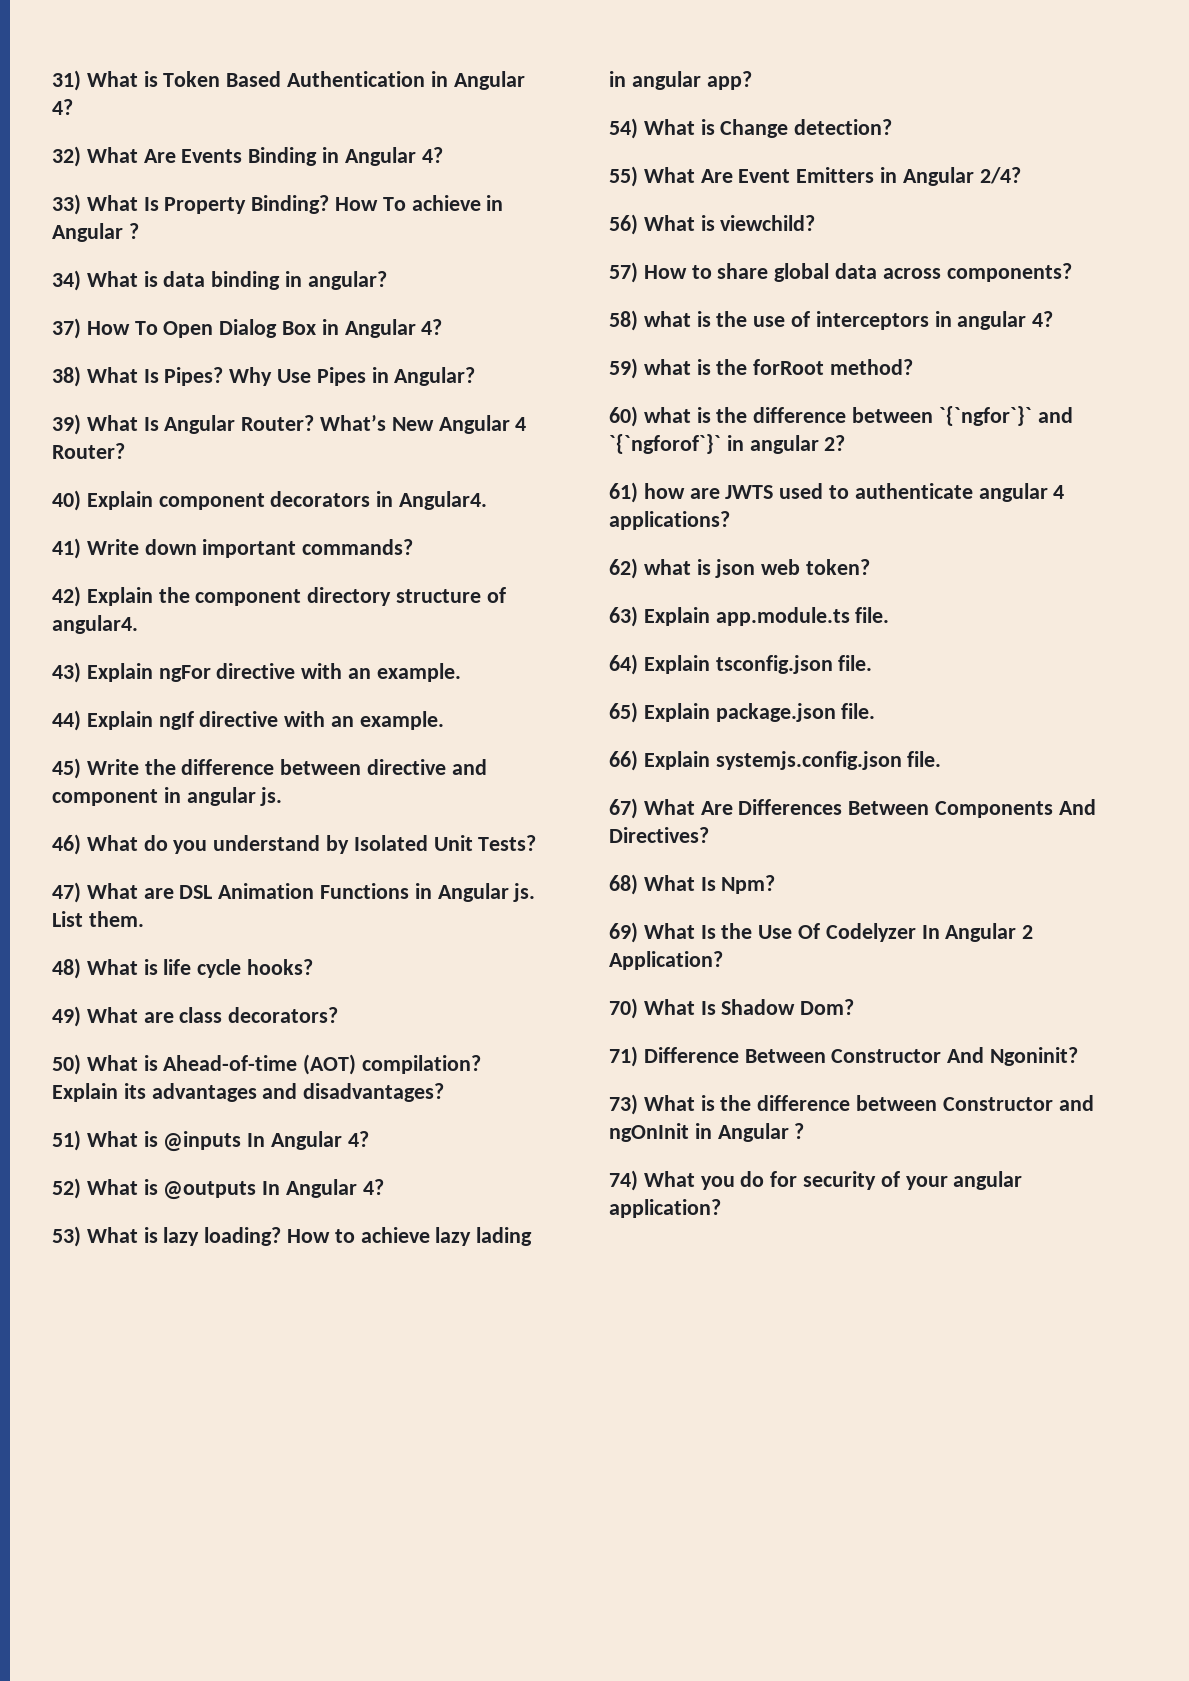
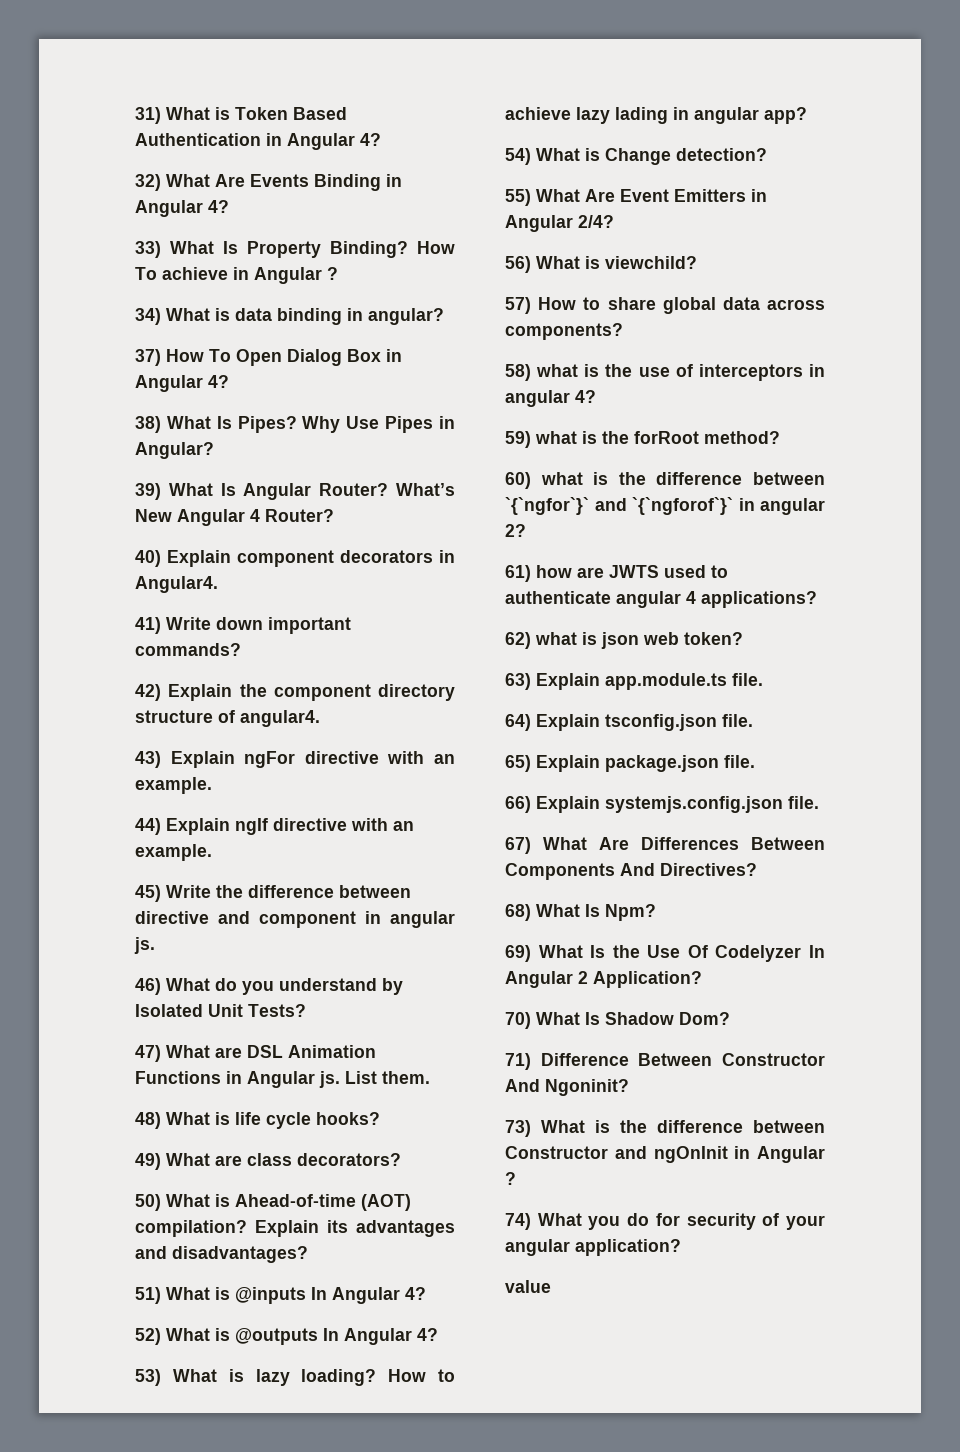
(721, 1208) none -> [505,1280,551,1293] // value

